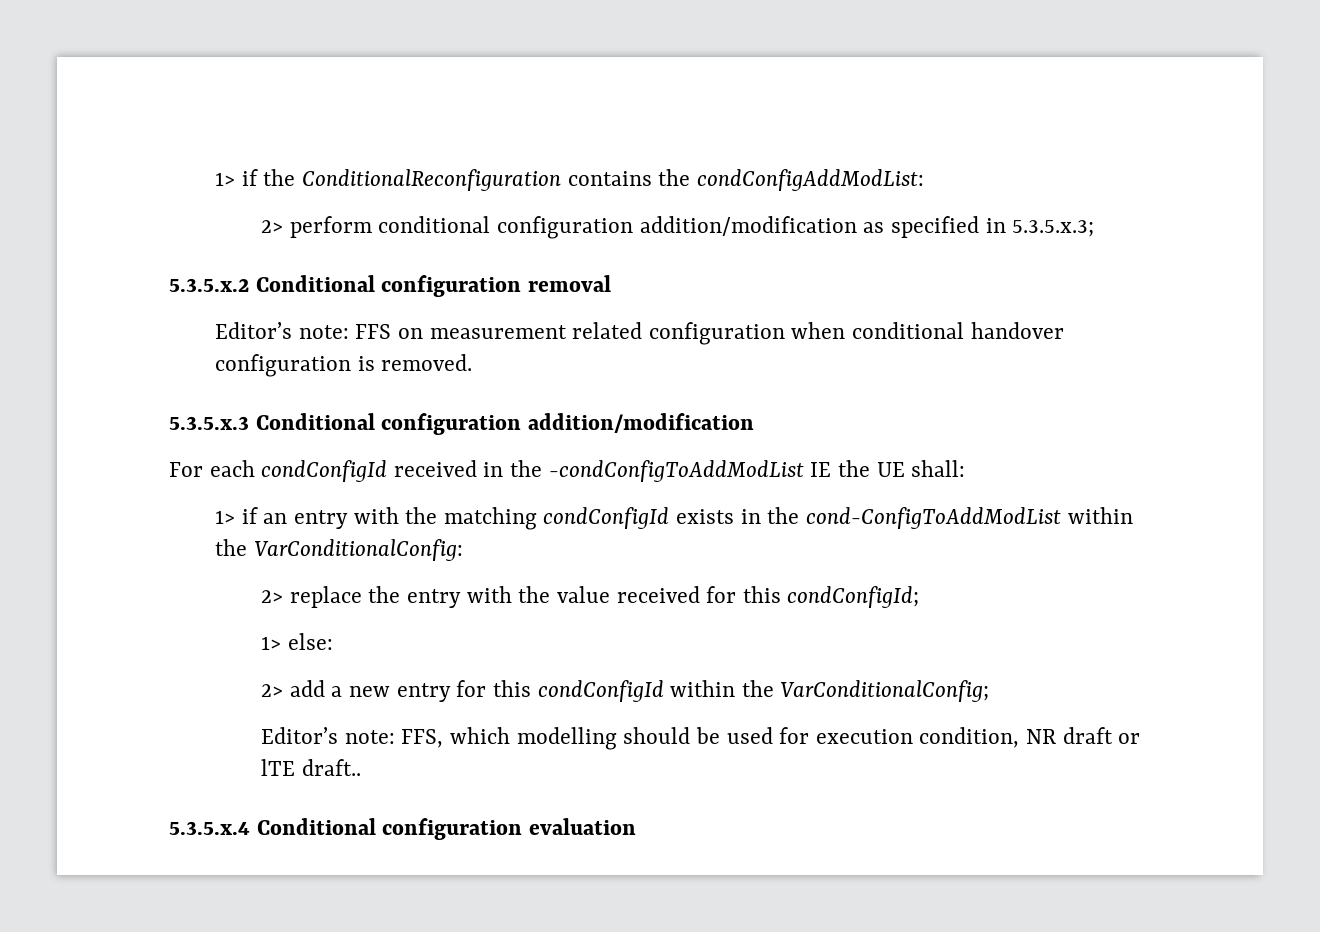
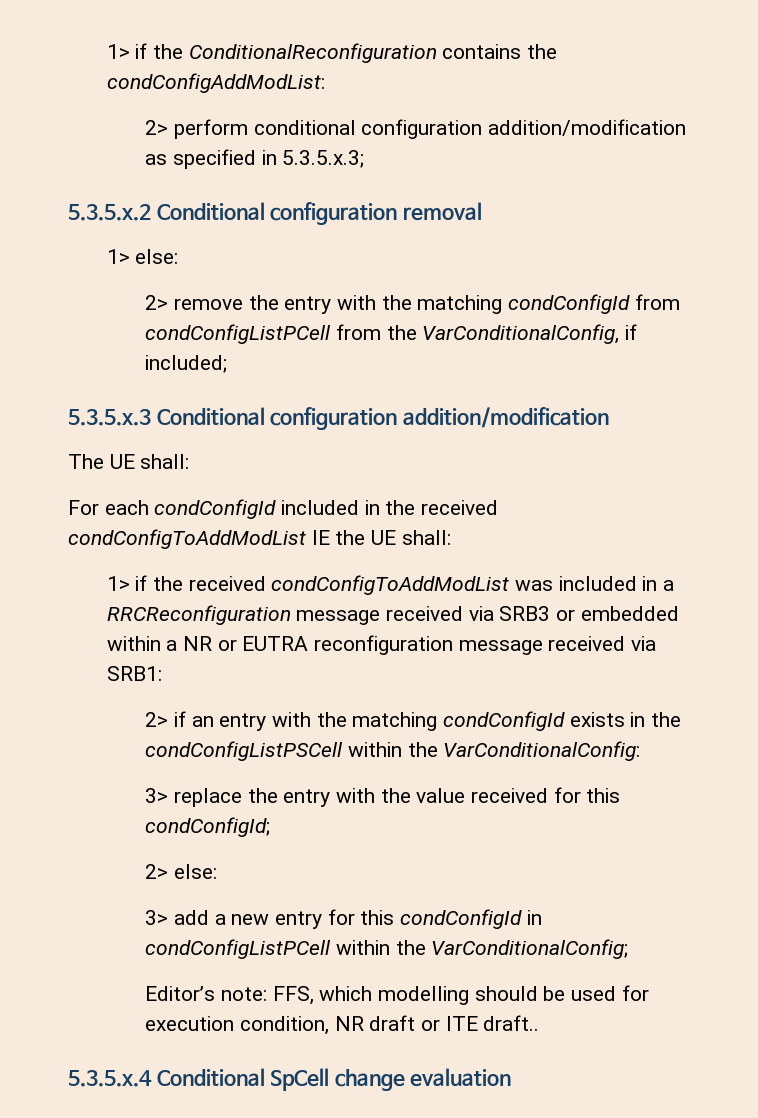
[215,322,1064,345] [215,354,473,377] Editor’s note: FFS on measurement related configuration when conditional handover configuration is removed. -> [106,249,179,264] [145,294,680,314] [145,324,637,344] [145,355,228,373] 1> else: // 2> remove the entry with the matching condConfigId from condConfigListPCell from the VarConditionalConfig, if included;
(754, 423) none -> [68,454,190,469] // The UE shall:
[393,460,804,482] received in the -condConfigToAddModList -> [281,500,499,515] [68,529,306,549] included in the received condConfigToAddModList
(258, 515) none -> [152,575,674,595] [106,605,679,625] [106,635,656,655] [106,666,162,681] [145,711,186,727] the received condConfigToAddModList was included in a RRCReconfiguration message received via SRB3 or embedded within a NR or EUTRA reconfiguration message received via SRB1: // 2> if
[805,507,1061,529] cond-ConfigToAddModList -> [145,741,344,761] condConfigListPSCell
[261,590,284,603] 2> -> [145,788,169,803] 3>
[261,633,333,650] [261,684,284,697] 1> else: // 2> -> [145,864,217,879] [145,910,169,925] 2> else: // 3>
(664, 691) none -> [526,910,542,925] [145,939,332,959] in condConfigListPCell
[382,818,523,840] configuration -> [270,1068,405,1091] SpCell change

